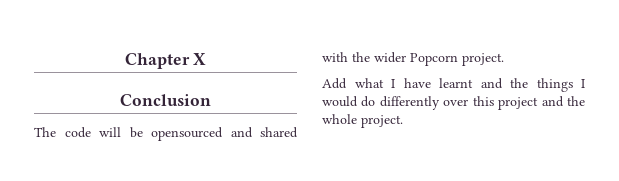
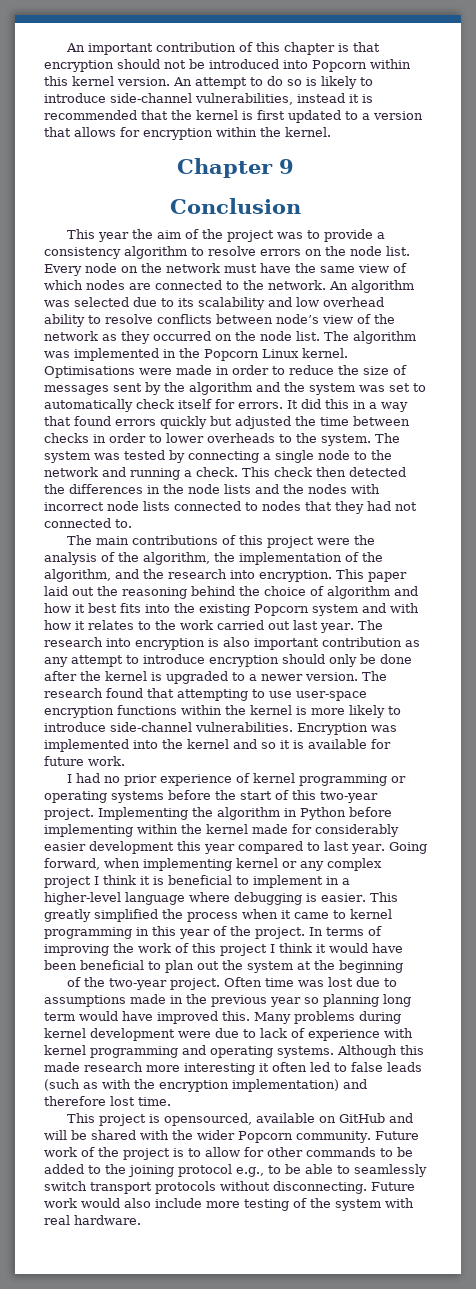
[124,53,207,69] [120,94,211,106] [34,127,253,141] Chapter X // Conclusion // The code will be opensourced and -> [66,42,381,55] [44,59,411,72] [44,76,373,89] [44,93,373,105] [44,110,423,123] [44,127,331,140] [177,158,294,178] [170,198,301,214] [67,229,386,242] [44,246,410,259] [44,263,407,276] [44,280,414,293] [44,297,384,310] [44,314,395,327] [44,331,416,344] [44,348,348,361] [44,365,407,378] [44,382,426,395] [44,399,408,412] [44,416,410,429] [44,433,400,446] [44,450,392,463] [44,467,406,480] [44,484,380,494] [44,501,417,514] [44,518,132,528] [67,535,376,548] [44,552,383,565] [44,569,407,582] [44,586,418,599] [44,603,419,616] [44,620,383,633] [44,637,420,650] [44,654,412,667] [44,671,387,684] [44,688,367,701] [44,705,401,718] [44,722,397,735] [44,739,391,752] [44,756,125,766] [67,773,407,786] [44,790,378,803] [44,807,392,820] [44,824,399,837] [44,841,427,854] [44,858,382,871] [44,875,350,888] [44,892,398,905] [44,909,392,922] [44,926,382,939] [44,943,403,956] [44,960,403,973] [67,977,398,990] [44,994,411,1007] [44,1011,401,1024] [44,1028,413,1041] [44,1045,424,1058] [44,1062,422,1075] [44,1079,367,1092] [44,1096,171,1106] [67,1113,414,1126] [44,1130,87,1140] An important contribution of this chapter is that encryption should not be introduced into Popcorn within this kernel version. An attempt to do so is likely to introduce side-channel vulnerabilities, instead it is recommended that the kernel is first updated to a version that allows for encryption within the kernel. // Chapter 9 // Conclusion // This year the aim of the project was to provide a consistency algorithm to resolve errors on the node list. Every node on the network must have the same view of which nodes are connected to the network. An algorithm was selected due to its scalability and low overhead ability to resolve conflicts between node’s view of the network as they occurred on the node list. The algorithm was implemented in the Popcorn Linux kernel. Optimisations were made in order to reduce the size of messages sent by the algorithm and the system was set to automatically check itself for errors. It did this in a way that found errors quickly but adjusted the time between checks in order to lower overheads to the system. The system was tested by connecting a single node to the network and running a check. This check then detected the differences in the node lists and the nodes with incorrect node lists connected to nodes that they had not connected to. // The main contributions of this project were the analysis of the algorithm, the implementation of the algorithm, and the research into encryption. This paper laid out the reasoning behind the choice of algorithm and how it best fits into the existing Popcorn system and with how it relates to the work carried out last year. The research into encryption is also important contribution as any attempt to introduce encryption should only be done after the kernel is upgraded to a newer version. The research found that attempting to use user-space encryption functions within the kernel is more likely to introduce side-channel vulnerabilities. Encryption was implemented into the kernel and so it is available for future work. // I had no prior experience of kernel programming or operating systems before the start of this two-year project. Implementing the algorithm in Python before implementing within the kernel made for considerably easier development this year compared to last year. Going forward, when implementing kernel or any complex project I think it is beneficial to implement in a higher-level language where debugging is easier. This greatly simplified the process when it came to kernel programming in this year of the project. In terms of improving the work of this project I think it would have been beneficial to plan out the system at the beginning // of the two-year project. Often time was lost due to assumptions made in the previous year so planning long term would have improved this. Many problems during kernel development were due to lack of experience with kernel programming and operating systems. Although this made research more interesting it often led to false leads (such as with the encryption implementation) and therefore lost time. // This project is opensourced, available on GitHub and will be
[462,53,504,66] [322,78,585,92] [322,96,585,110] [322,114,403,128] project. // Add what I have learnt and the things I would do differently over this project and the whole project. -> [296,1131,419,1143] [44,1147,413,1160] [44,1164,427,1177] [44,1181,415,1194] [44,1198,414,1211] [44,1215,141,1225] community. Future work of the project is to allow for other commands to be added to the joining protocol e.g., to be able to seamlessly switch transport protocols without disconnecting. Future work would also include more testing of the system with real hardware.

